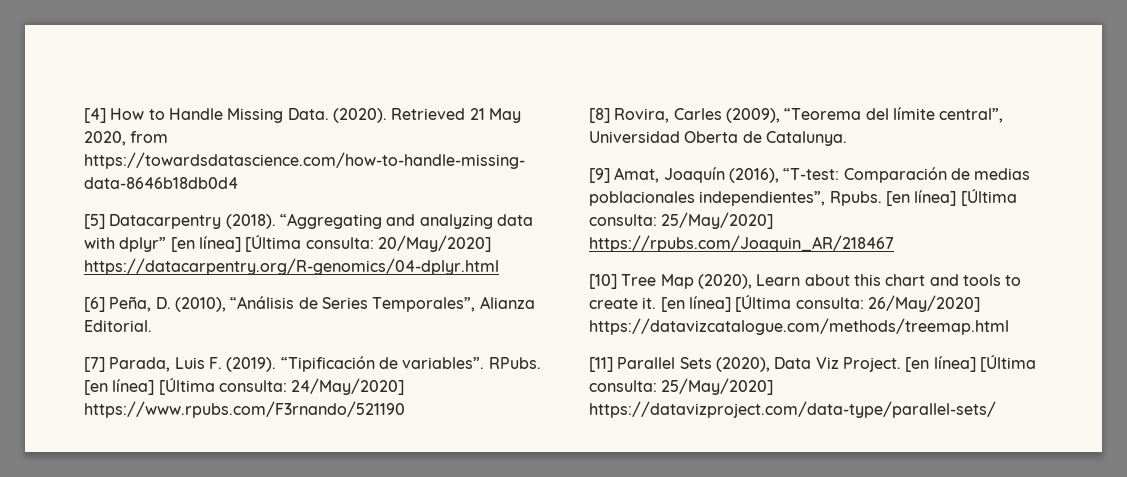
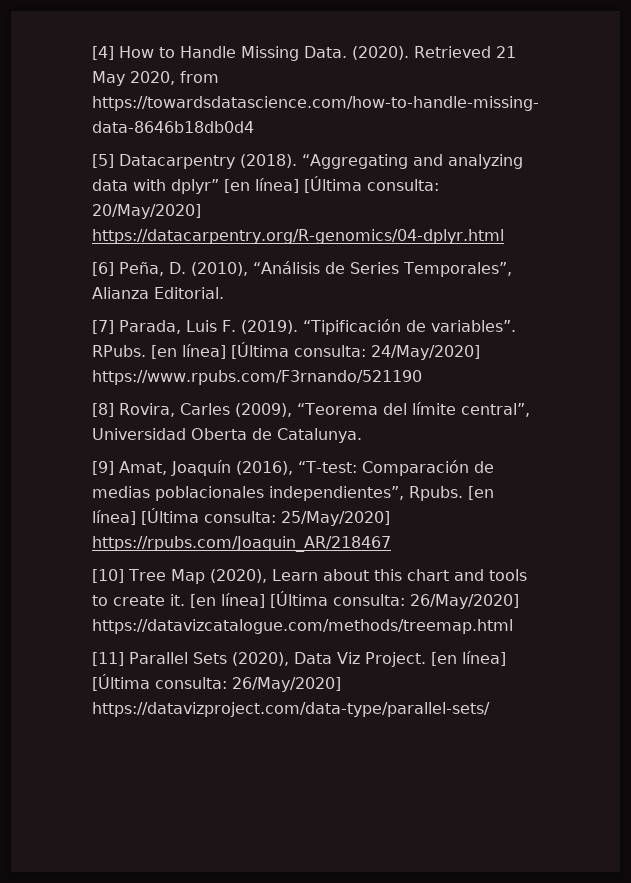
[661,378,774,395] 25/May/2020] -> [232,677,341,692] 26/May/2020]

